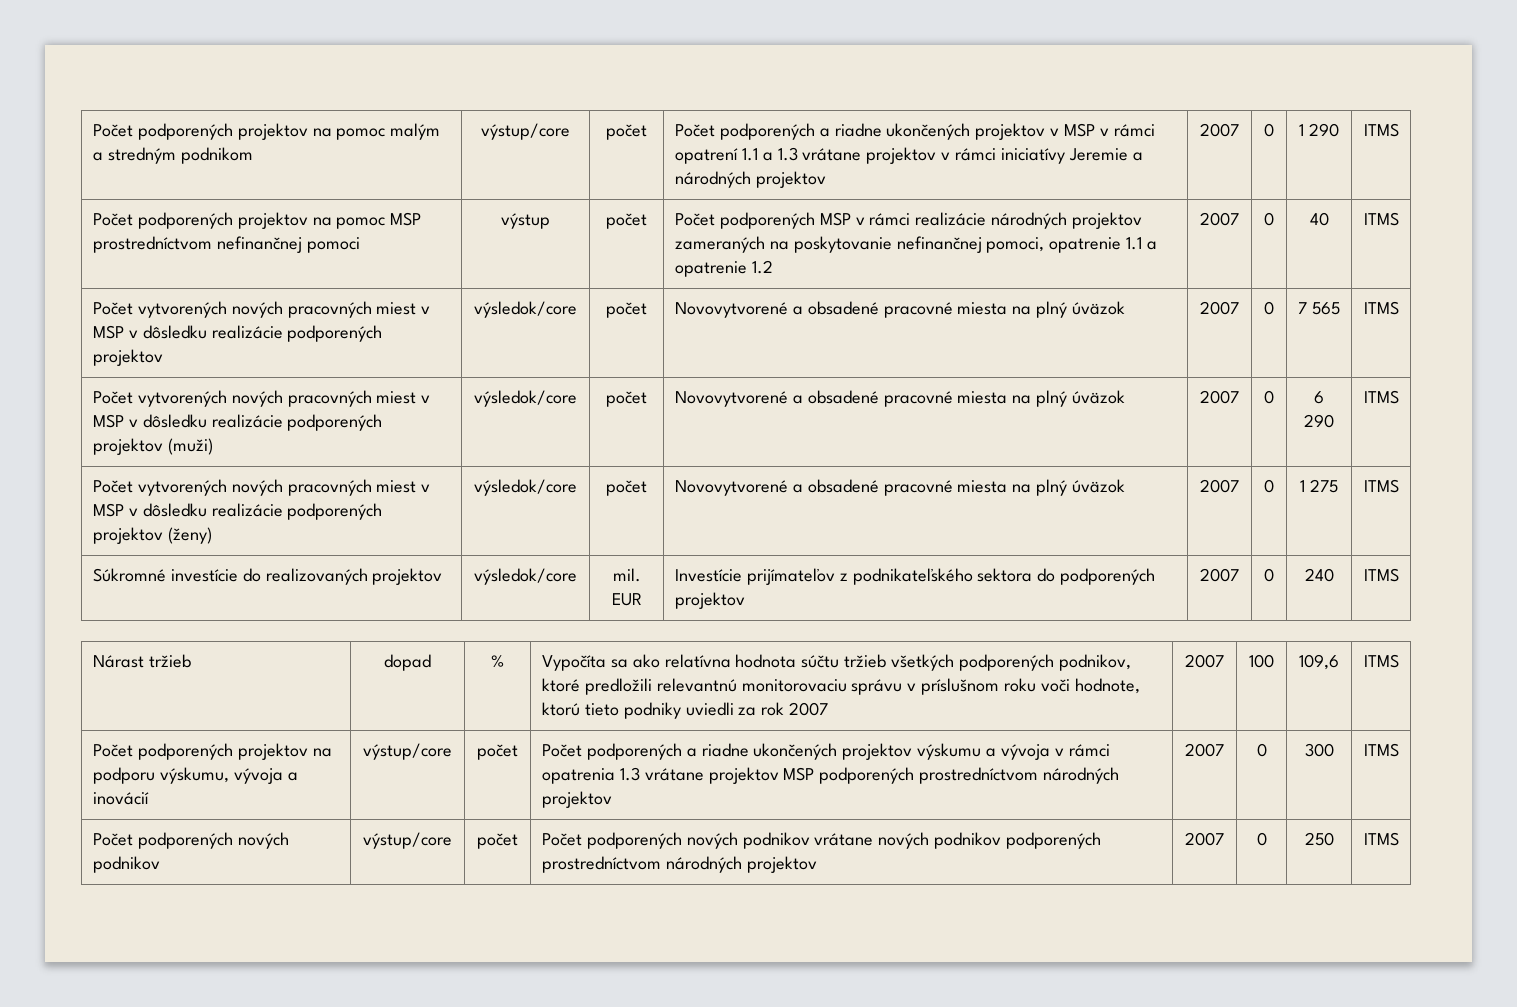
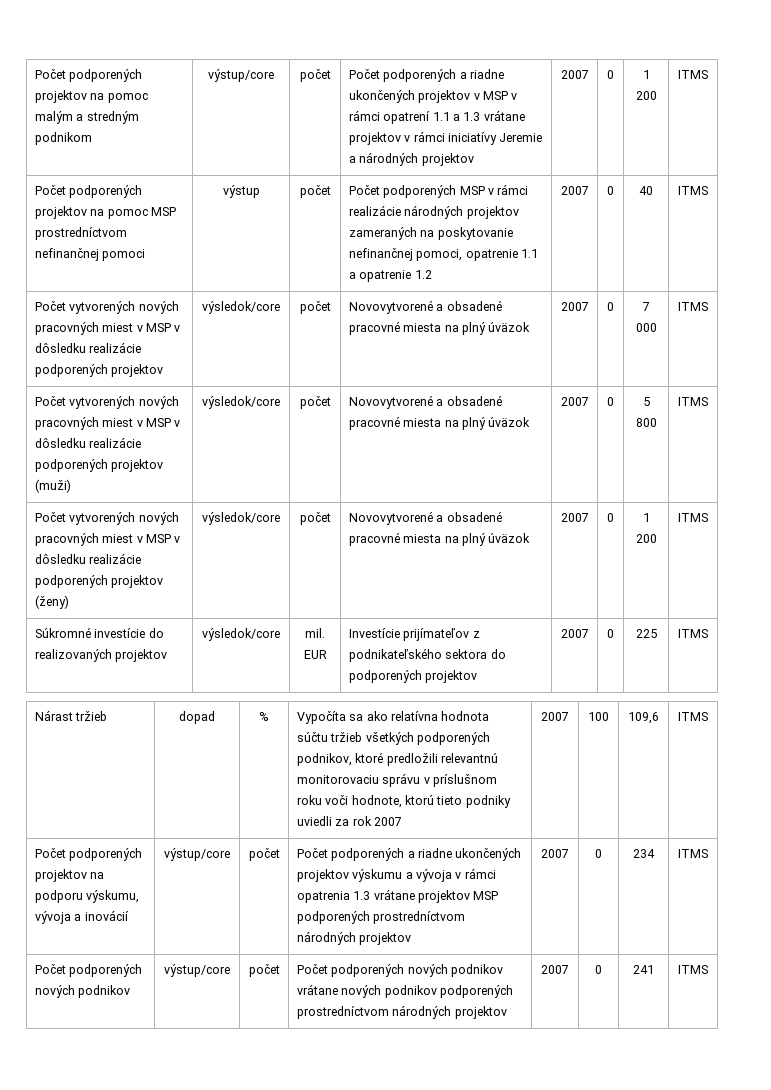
[1308,123,1339,137] 290 -> [635,91,657,100] 200
[1311,302,1340,315] 565 -> [635,323,657,332] 000
[1314,391,1324,404] [1304,414,1334,428] 6 290 -> [642,397,650,406] [635,418,657,427] 5 800
[1309,479,1338,493] 275 -> [635,534,657,543] 200
[1304,568,1334,582] 240 -> [635,629,657,638] 225
[1304,743,1334,757] 300 -> [633,849,655,858] 234
[1304,832,1334,846] 250 -> [633,965,654,974] 241

